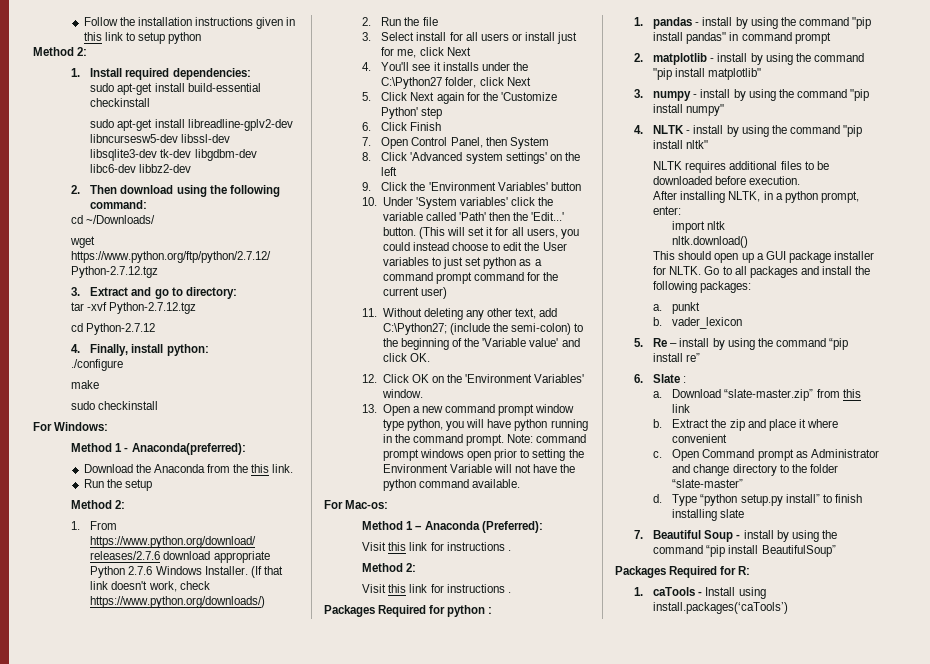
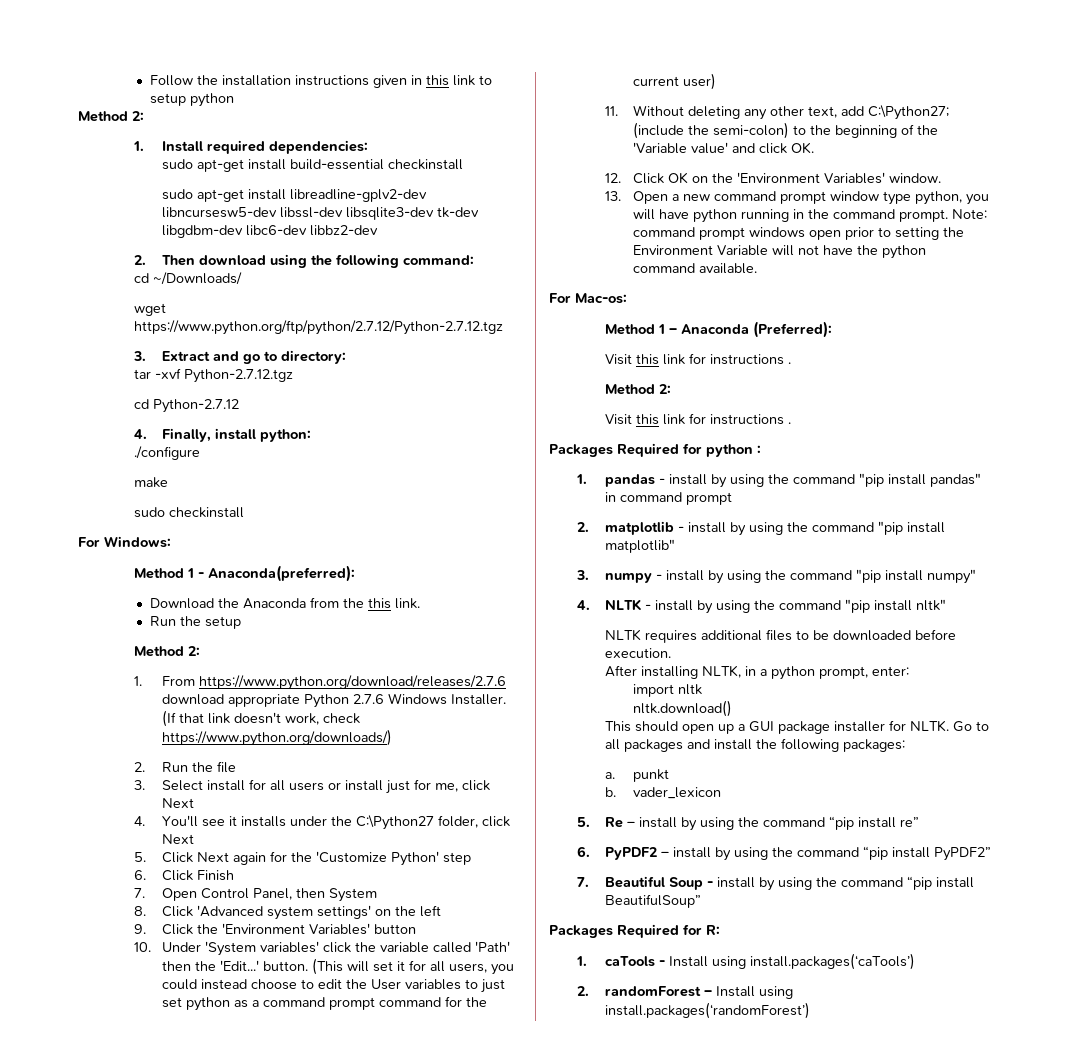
[653,374,687,383] [653,389,861,401] [672,404,691,413] [653,419,838,431] [672,434,728,443] [653,449,879,461] [672,464,838,476] [672,479,744,488] [653,494,862,506] [672,509,745,521] Slate : // a. Download “slate-master.zip” from this link // b. Extract the zip and place it where convenient // c. Open Command prompt as Administrator and change directory to the folder “slate-master” // d. Type “python setup.py install” to finish installing slate -> [605,846,992,861] PyPDF2 – install by using the command “pip install PyPDF2”
(789, 608) none -> [577,986,794,999] [605,1002,811,1019] // 2. randomForest – Install using install.packages(‘randomForest’)

